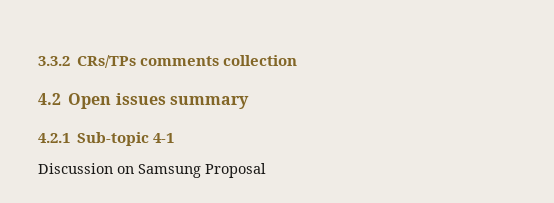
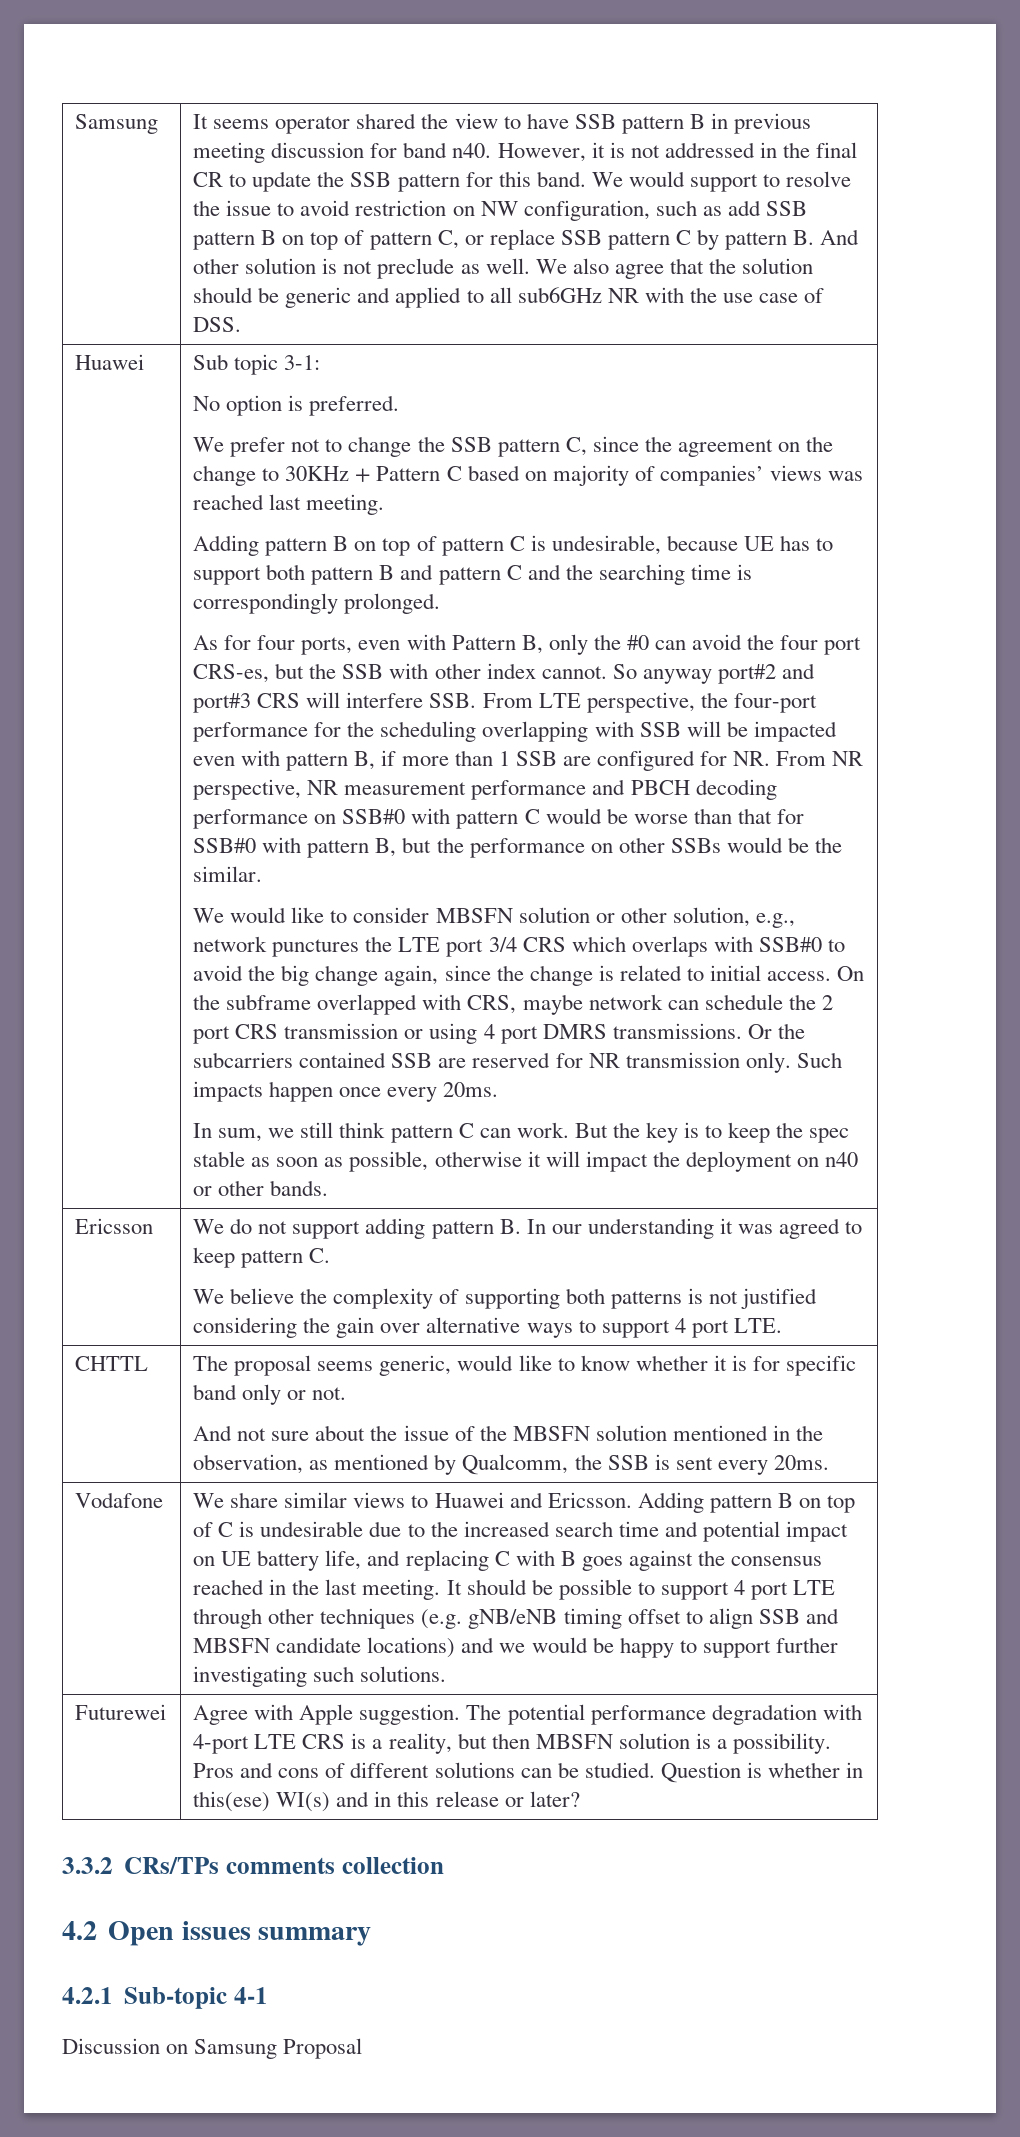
(38, 61) none -> [75,114,159,134] [193,113,812,134] [193,142,858,163] [193,171,852,192] [193,200,807,221] [193,229,860,250] [193,258,814,279] [193,287,825,308] [193,317,242,332] [75,354,145,370] [193,354,321,375] [193,395,400,416] [193,436,834,457] [193,465,864,486] [193,494,385,515] [193,535,834,556] [193,564,752,585] [193,593,441,614] [193,634,862,655] [193,663,815,684] [193,692,817,713] [193,721,837,742] [193,750,864,771] [193,779,777,800] [193,808,804,829] [193,837,843,858] [193,866,263,882] [193,907,795,928] [193,936,845,957] [193,965,865,986] [193,994,833,1015] [193,1023,805,1044] [193,1052,842,1073] [193,1081,499,1102] [193,1122,850,1143] [193,1151,859,1172] [193,1180,329,1196] [75,1218,154,1234] [193,1218,863,1239] [193,1247,331,1268] [193,1288,817,1309] [193,1317,782,1338] [75,1356,149,1371] [193,1355,857,1376] [193,1384,347,1405] [193,1425,824,1441] [193,1454,829,1475] [75,1492,164,1508] [193,1492,856,1513] [193,1521,849,1542] [193,1550,823,1571] [193,1579,836,1600] [193,1608,839,1629] [193,1637,838,1658] [193,1666,447,1687] [75,1704,167,1720] [193,1704,862,1725] [193,1733,832,1754] [193,1762,864,1783] [193,1791,580,1812] Samsung | It seems operator shared the view to have SSB pattern B in previous meeting discussion for band n40. However, it is not addressed in the final CR to update the SSB pattern for this band. We would support to resolve the issue to avoid restriction on NW configuration, such as add SSB pattern B on top of pattern C, or replace SSB pattern C by pattern B. And other solution is not preclude as well. We also agree that the solution should be generic and applied to all sub6GHz NR with the use case of DSS. // Huawei | Sub topic 3-1: // No option is preferred. // We prefer not to change the SSB pattern C, since the agreement on the change to 30KHz + Pattern C based on majority of companies’ views was reached last meeting. // Adding pattern B on top of pattern C is undesirable, because UE has to support both pattern B and pattern C and the searching time is correspondingly prolonged. // As for four ports, even with Pattern B, only the #0 can avoid the four port CRS-es, but the SSB with other index cannot. So anyway port#2 and port#3 CRS will interfere SSB. From LTE perspective, the four-port performance for the scheduling overlapping with SSB will be impacted even with pattern B, if more than 1 SSB are configured for NR. From NR perspective, NR measurement performance and PBCH decoding performance on SSB#0 with pattern C would be worse than that for SSB#0 with pattern B, but the performance on other SSBs would be the similar. // We would like to consider MBSFN solution or other solution, e.g., network punctures the LTE port 3/4 CRS which overlaps with SSB#0 to avoid the big change again, since the change is related to initial access. On the subframe overlapped with CRS, maybe network can schedule the 2 port CRS transmission or using 4 port DMRS transmissions. Or the subcarriers contained SSB are reserved for NR transmission only. Such impacts happen once every 20ms. // In sum, we still think pattern C can work. But the key is to keep the spec stable as soon as possible, otherwise it will impact the deployment on n40 or other bands. // Ericsson | We do not support adding pattern B. In our understanding it was agreed to keep pattern C. // We believe the complexity of supporting both patterns is not justified considering the gain over alternative ways to support 4 port LTE. // CHTTL | The proposal seems generic, would like to know whether it is for specific band only or not. // And not sure about the issue of the MBSFN solution mentioned in the observation, as mentioned by Qualcomm, the SSB is sent every 20ms. // Vodafone | We share similar views to Huawei and Ericsson. Adding pattern B on top of C is undesirable due to the increased search time and potential impact on UE battery life, and replacing C with B goes against the consensus reached in the last meeting. It should be possible to support 4 port LTE through other techniques (e.g. gNB/eNB timing offset to align SSB and MBSFN candidate locations) and we would be happy to support further investigating such solutions. // Futurewei | Agree with Apple suggestion. The potential performance degradation with 4-port LTE CRS is a reality, but then MBSFN solution is a possibility. Pros and cons of different solutions can be studied. Question is whether in this(ese) WI(s) and in this release or later? //

